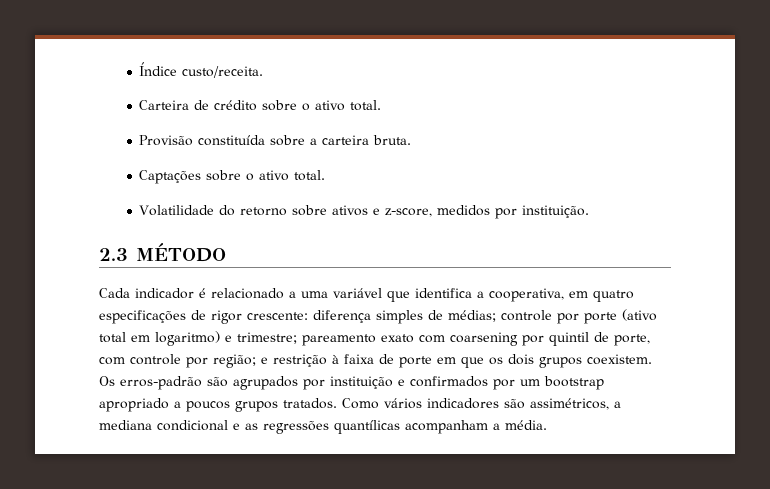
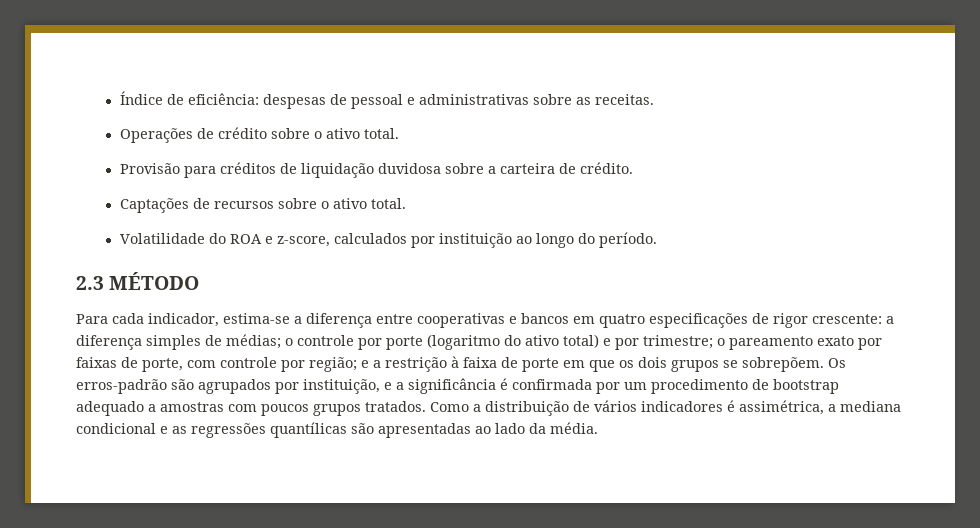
[182,66,264,78] [139,100,190,110] custo/receita. // Carteira -> [166,93,654,109] [119,128,193,143] de eficiência: despesas de pessoal e administrativas sobre as receitas. // Operações
[198,135,266,146] constituída -> [183,162,441,178] para créditos de liquidação duvidosa
[373,135,412,145] bruta. -> [558,162,633,174] de crédito.
(202, 177) none -> [192,198,274,209] de recursos
[240,205,590,219] [99,243,226,262] [99,288,564,302] retorno sobre ativos e z-score, medidos por instituição. // 2.3 MÉTODO // Cada indicador é relacionado a uma variável que identifica a cooperativa, -> [229,232,657,248] [76,272,200,290] [76,313,569,328] ROA e z-score, calculados por instituição ao longo do período. // 2.3 MÉTODO // Para cada indicador, estima-se a diferença entre cooperativas e bancos
(308, 316) none -> [886,316,894,324] a
(496, 316) none -> [285,338,293,346] o
[622,309,657,321] [99,331,589,346] (ativo total em logaritmo) e trimestre; pareamento exato com coarsening por quintil -> [427,334,882,350] [76,357,117,368] (logaritmo do ativo total) e por trimestre; o pareamento exato por faixas
(268, 360) none -> [373,360,381,368] a
[587,354,652,365] coexistem. -> [723,357,824,372] se sobrepõem.
[330,376,604,390] [99,398,609,412] instituição e confirmados por um bootstrap apropriado a poucos grupos tratados. Como vários indicadores são assimétricos, -> [303,378,839,394] [76,400,824,416] instituição, e a significância é confirmada por um procedimento de bootstrap adequado a amostras com poucos grupos tratados. Como a distribuição de vários indicadores é assimétrica,
[405,420,500,434] acompanham a -> [351,423,546,438] são apresentadas ao lado da

